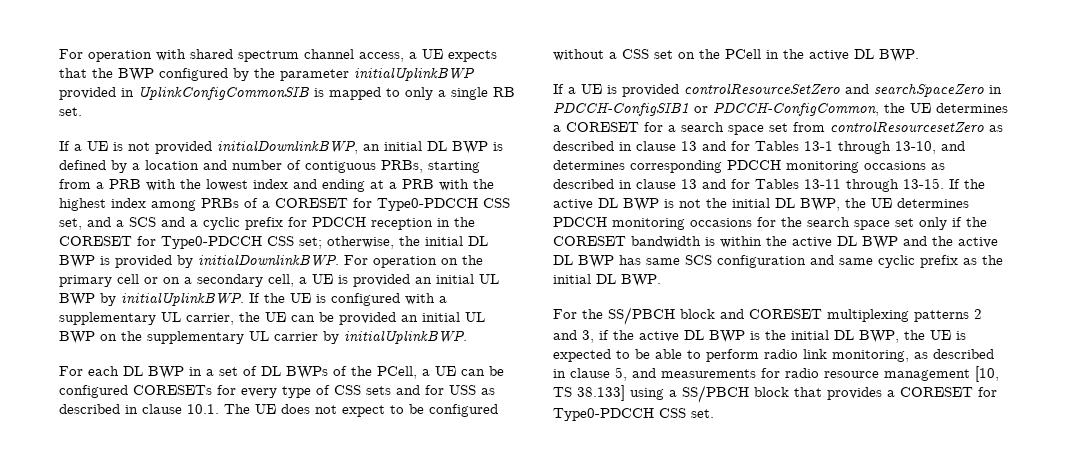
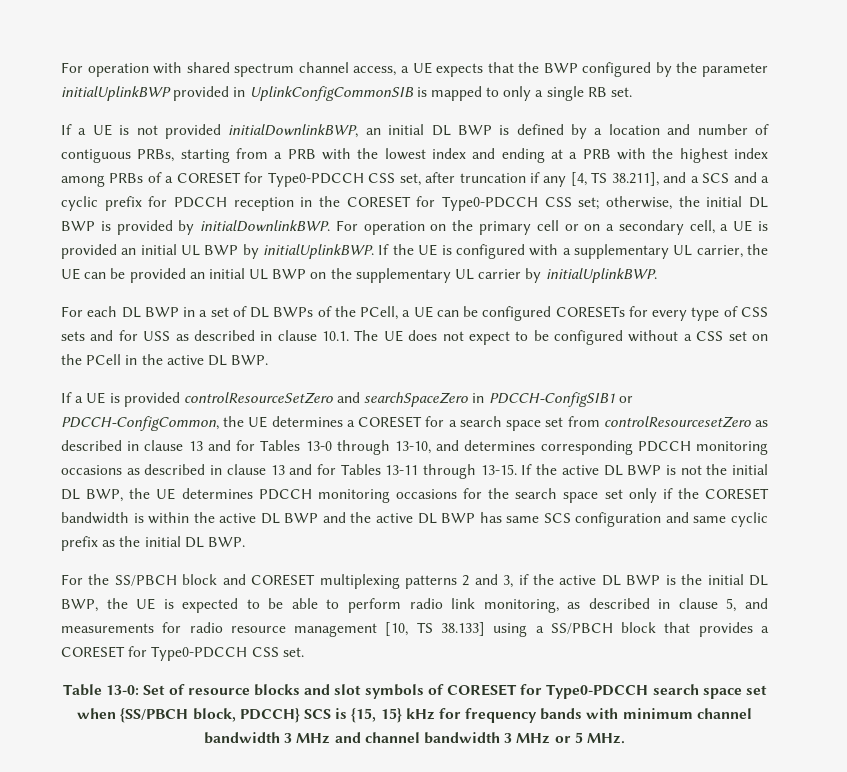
(82, 224) none -> [425,172,659,187] after truncation if any [4, TS 38.211],
[804,141,833,151] 13-1 -> [305,441,332,451] 13-0
(714, 413) none -> [63,684,767,699] [77,708,752,723] [204,732,625,744] // Table 13-0: Set of resource blocks and slot symbols of CORESET for Type0-PDCCH search space set when {SS/PBCH block, PDCCH} SCS is {15, 15} kHz for frequency bands with minimum channel bandwidth 3 MHz and channel bandwidth 3 MHz or 5 MHz.

